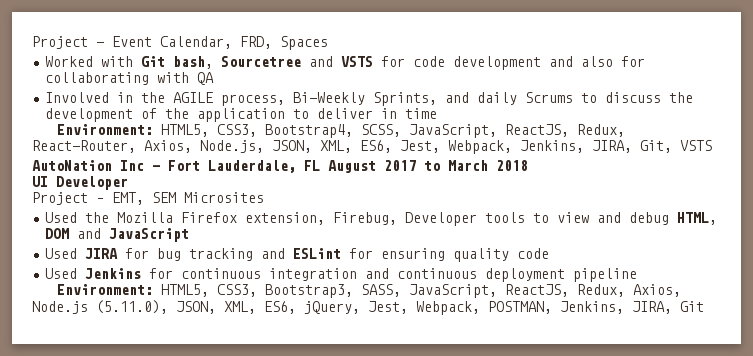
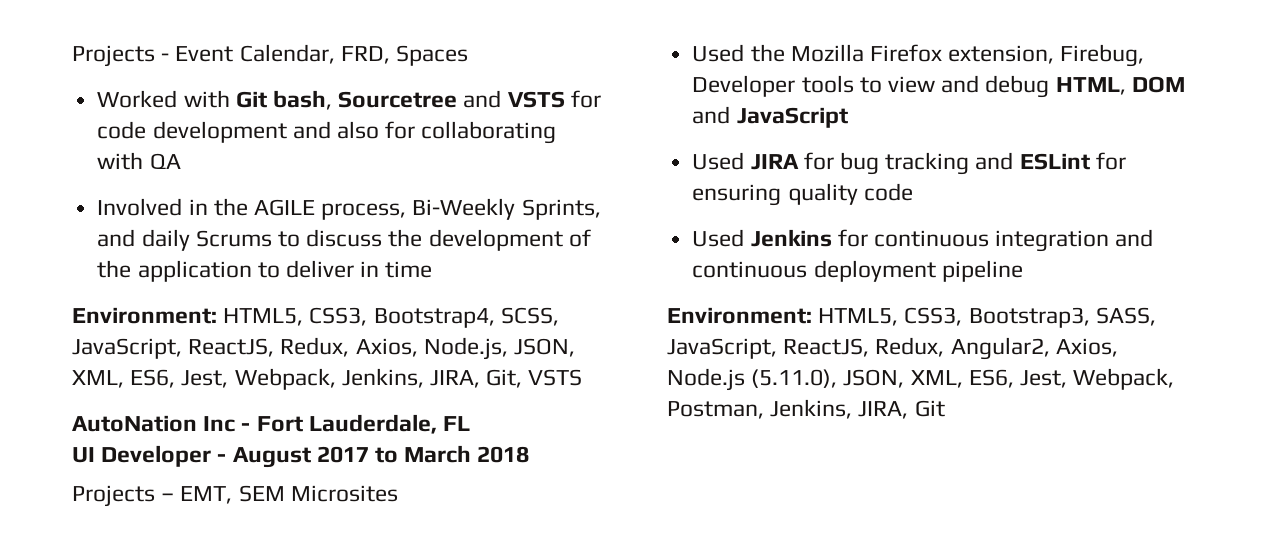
[32,36,88,49] Project -> [72,45,155,67] Projects
[32,140,136,153] React-Router, -> (350, 347) none
(320, 165) none -> [72,445,227,467] // UI Developer -
[32,176,128,190] [32,192,88,205] UI Developer // Project -> [72,485,155,507] Projects
(626, 290) none -> [950,337,1050,360] Angular2,
[304,301,552,315] jQuery, Jest, Webpack, POSTMAN, -> [1020,368,1175,390] [667,401,764,419] Jest, Webpack, Postman,

